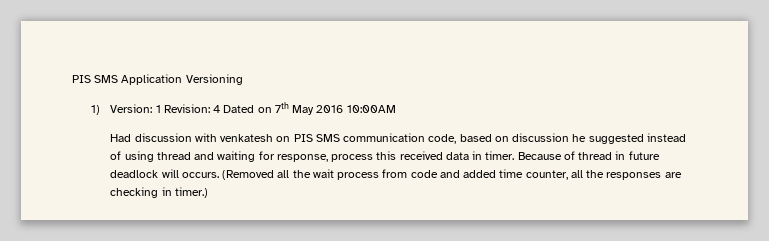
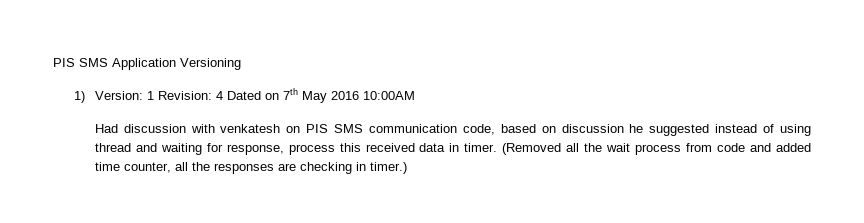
[517,151,660,160] [110,169,219,178] Because of thread in future deadlock will occurs. -> (498, 147) none

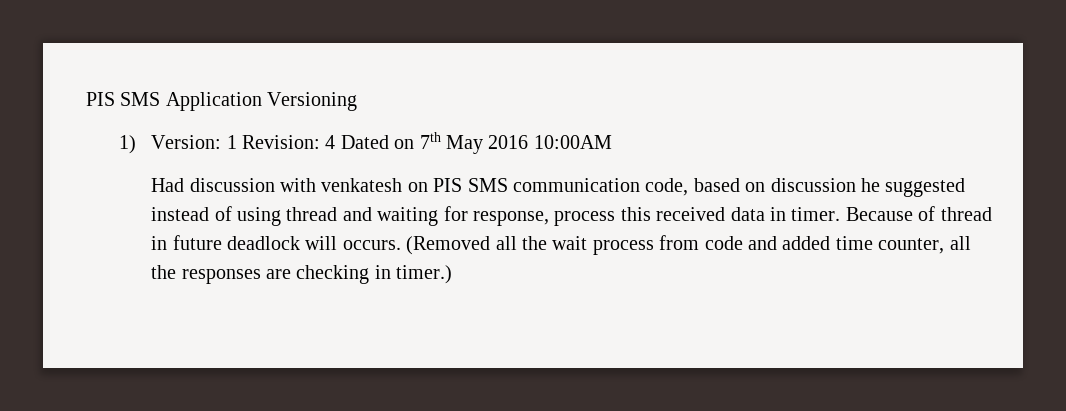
(498, 147) none -> [845,206,992,221] [151,235,401,250] Because of thread in future deadlock will occurs.

